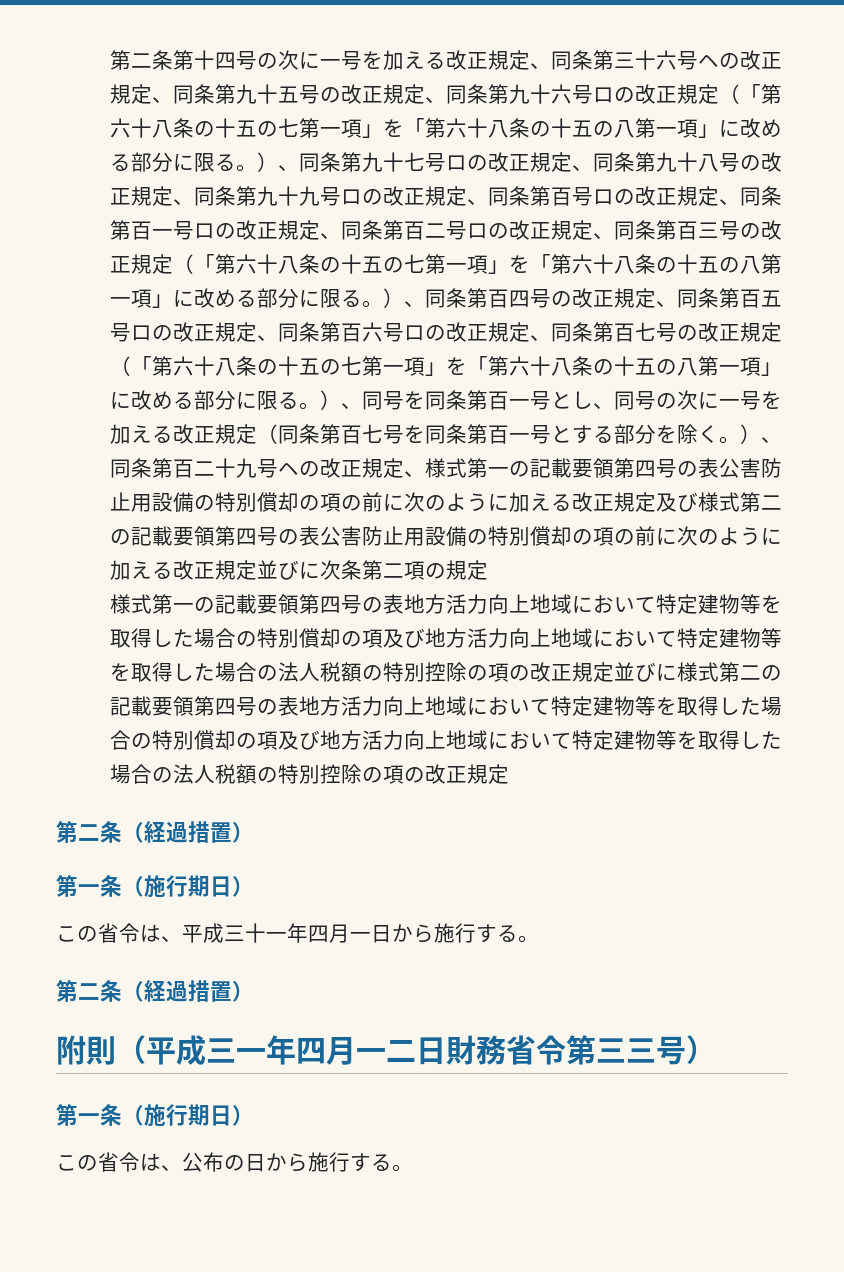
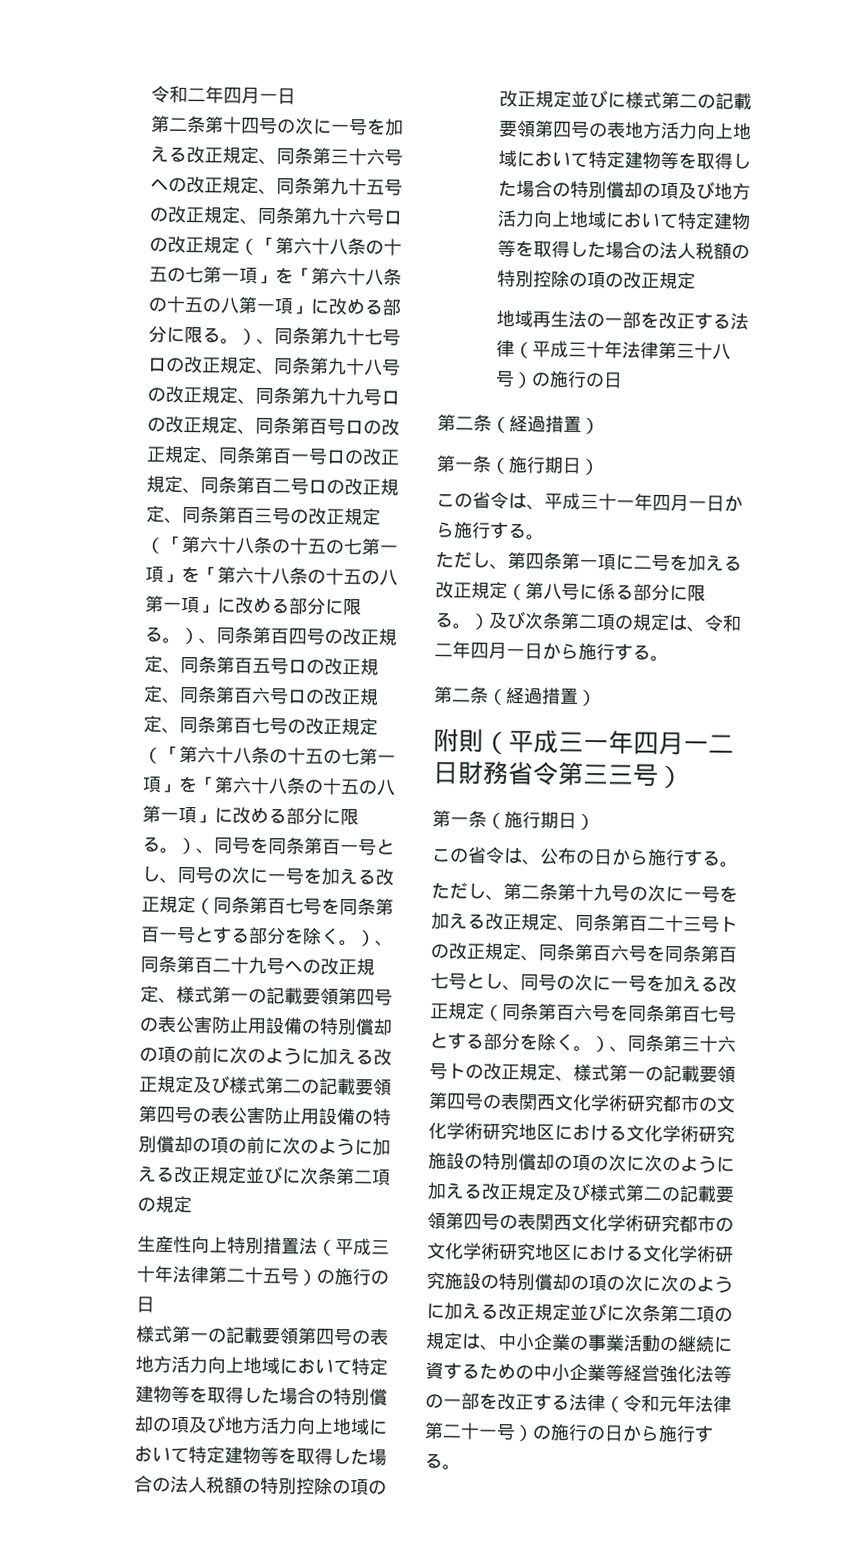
(109, 60) none -> [151,85,297,105] 令和二年四月一日 //
(488, 570) none -> [137,1235,391,1256] [136,1265,390,1286] [136,1296,156,1313] // 生産性向上特別措置法（平成三十年法律第二十五号）の施行の日
(509, 774) none -> [496,309,750,330] [496,339,732,360] [495,370,624,389] // 地域再生法の一部を改正する法律（平成三十年法律第三十八号）の施行の日
(539, 939) none -> [435,551,742,572] [435,581,706,602] [434,610,742,633] [434,641,669,662] // ただし、第四条第一項に二号を加える改正規定（第八号に係る部分に限る。）及び次条第二項の規定は、令和二年四月一日から施行する。
(413, 1168) none -> [431,882,738,903] [431,912,738,933] [430,942,737,963] [430,972,737,993] [430,1002,737,1023] [429,1032,736,1053] [429,1062,736,1083] [428,1092,736,1113] [428,1122,735,1143] [428,1152,735,1173] [427,1182,735,1203] [427,1212,734,1233] [427,1242,734,1263] [426,1272,733,1293] [426,1302,733,1323] [425,1332,733,1353] [425,1362,732,1383] [425,1392,732,1413] [424,1422,714,1443] [424,1453,461,1471] // ただし、第二条第十九号の次に一号を加える改正規定、同条第百二十三号トの改正規定、同条第百六号を同条第百七号とし、同号の次に一号を加える改正規定（同条第百六号を同条第百七号とする部分を除く。）、同条第三十六号トの改正規定、様式第一の記載要領第四号の表関西文化学術研究都市の文化学術研究地区における文化学術研究施設の特別償却の項の次に次のように加える改正規定及び様式第二の記載要領第四号の表関西文化学術研究都市の文化学術研究地区における文化学術研究施設の特別償却の項の次に次のように加える改正規定並びに次条第二項の規定は、中小企業の事業活動の継続に資するための中小企業等経営強化法等の一部を改正する法律（令和元年法律第二十一号）の施行の日から施行する。

